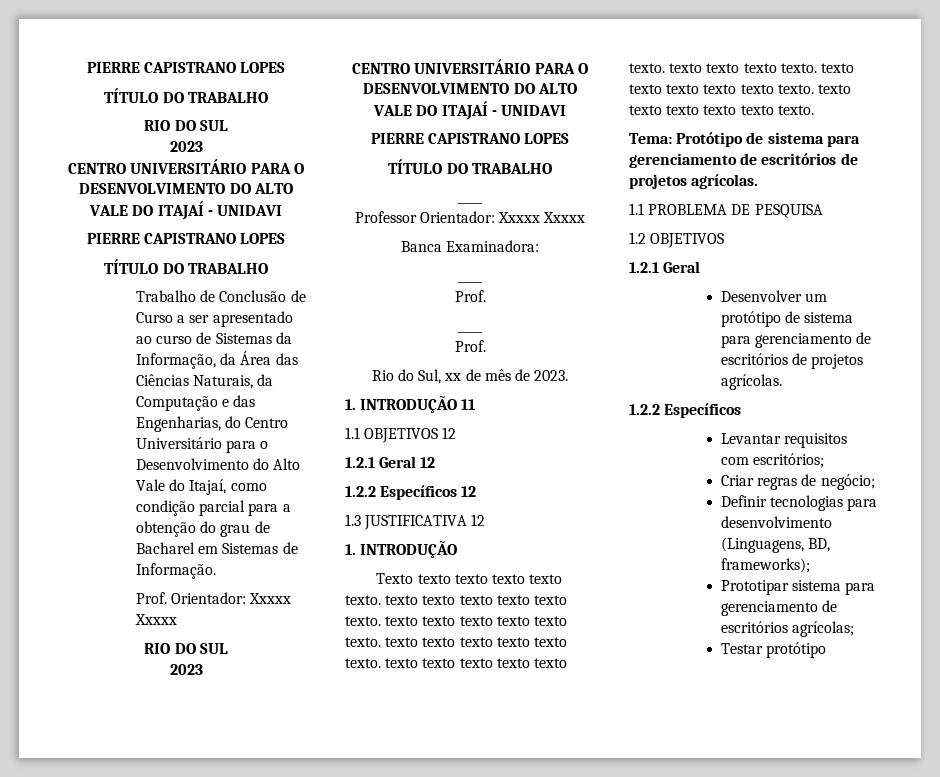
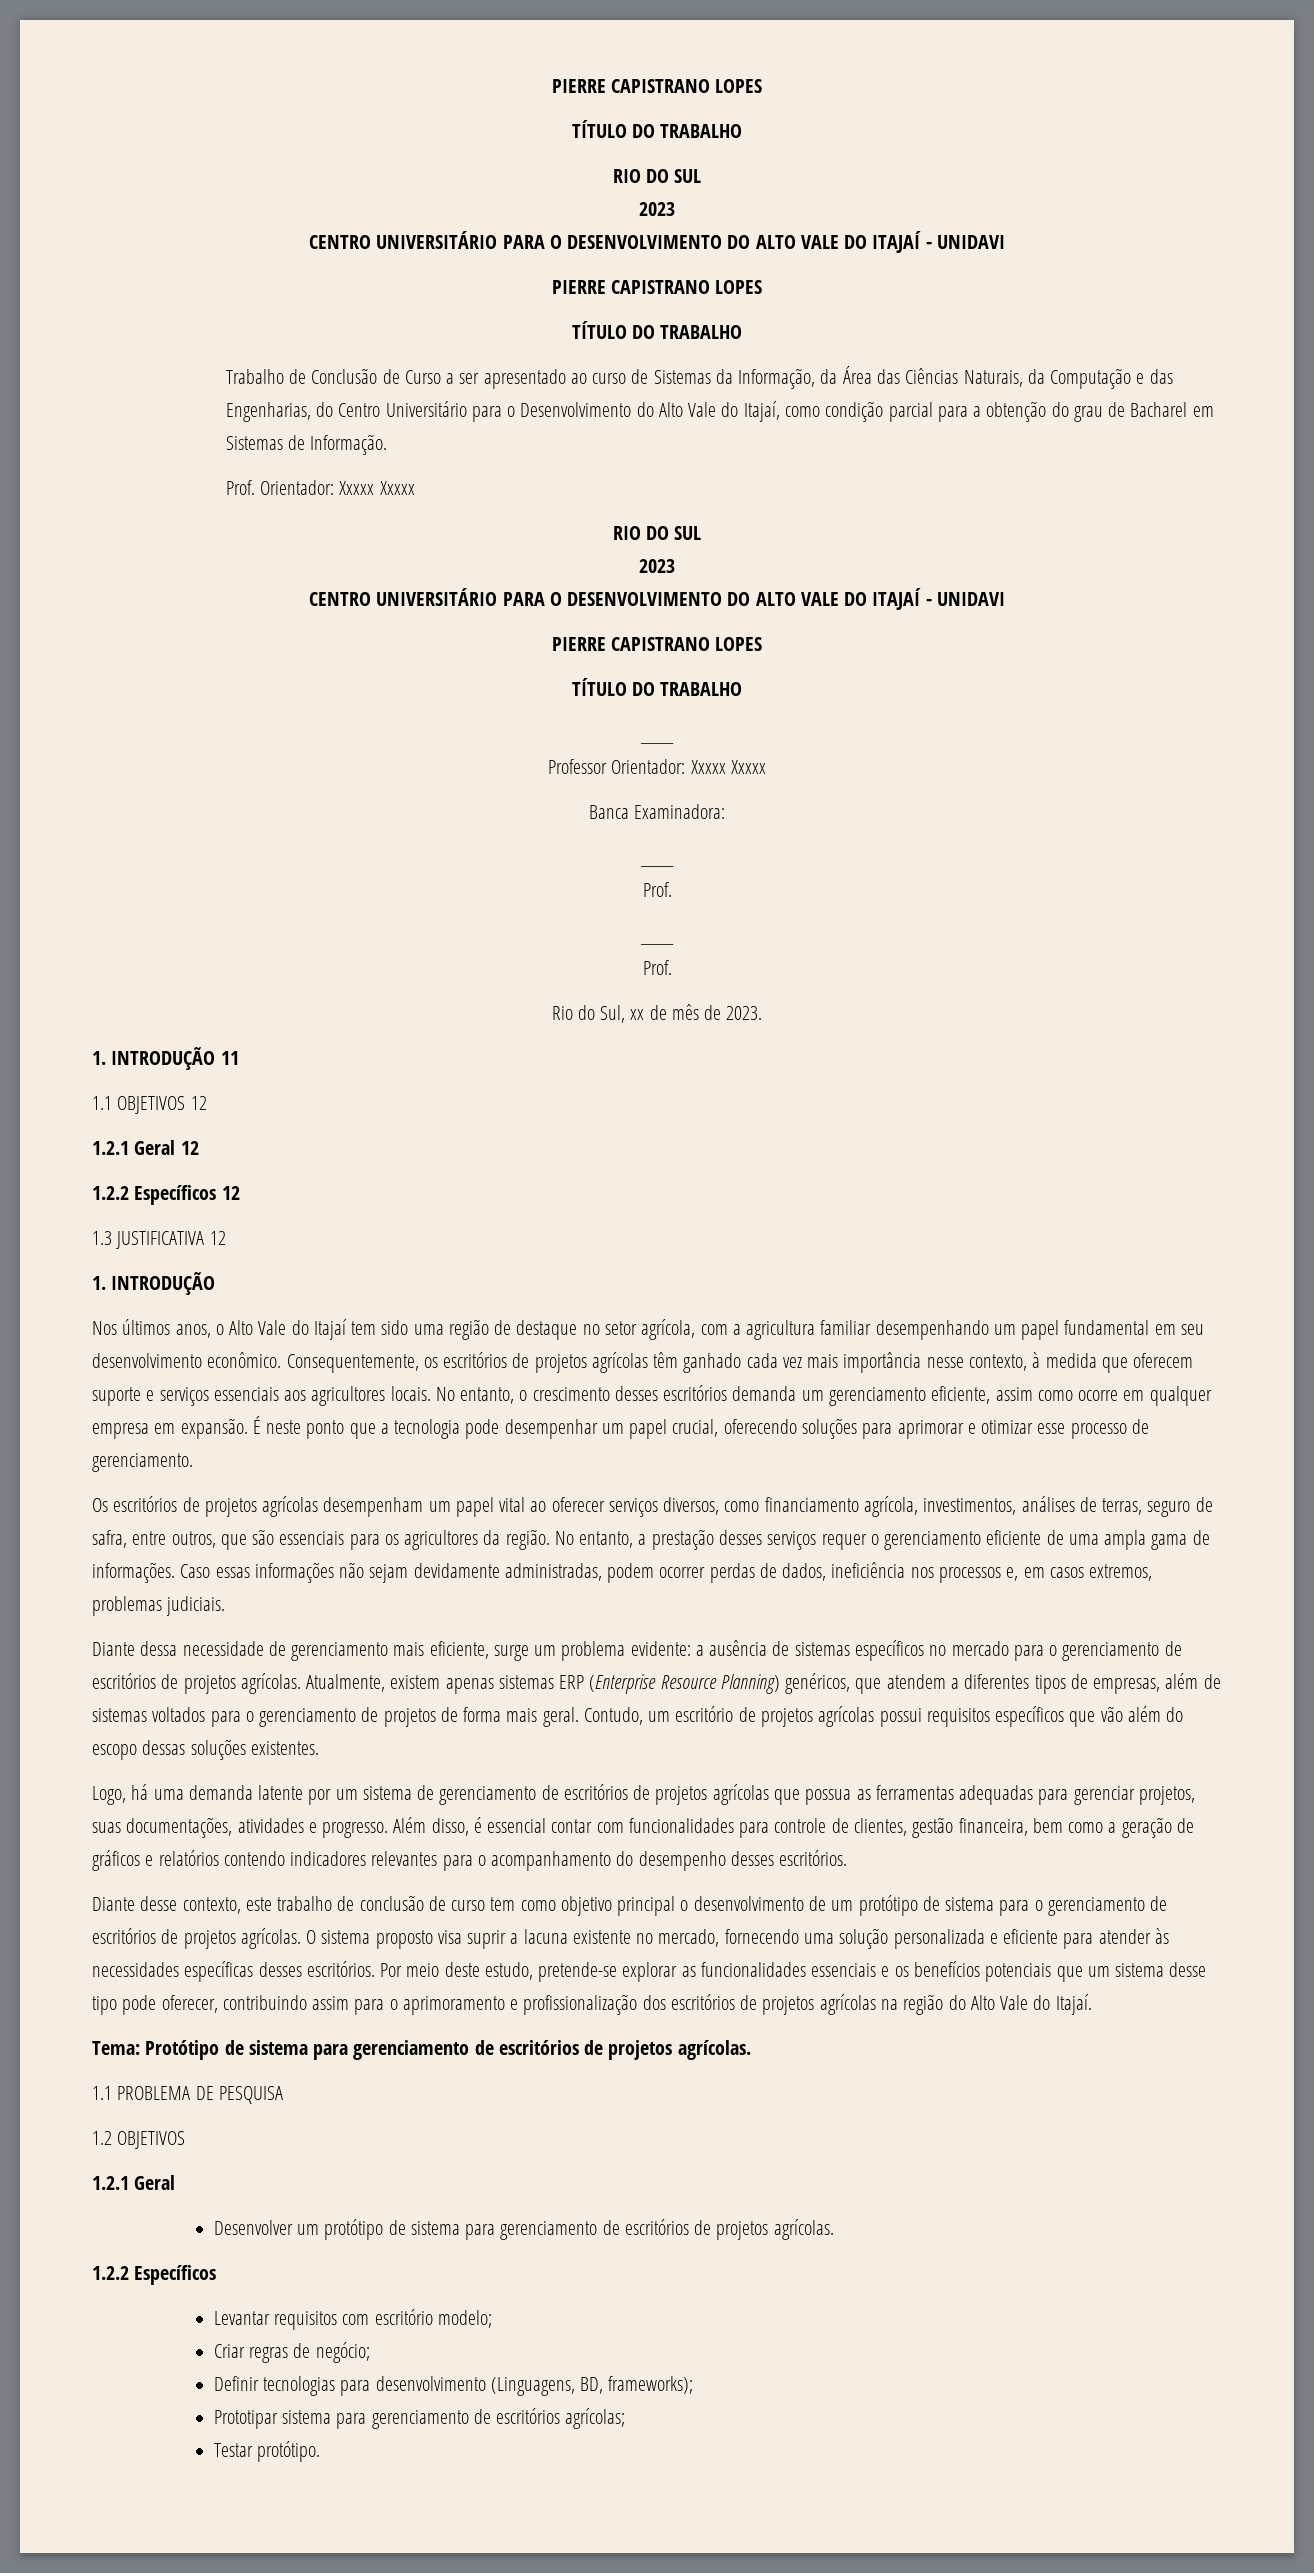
[376,573,563,584] [345,595,567,605] [345,616,567,626] [345,637,567,647] [345,658,567,668] [629,63,854,73] [629,84,851,94] [629,105,814,115] Texto texto texto texto texto texto. texto texto texto texto texto texto. texto texto texto texto texto texto. texto texto texto texto texto texto. texto texto texto texto texto texto. texto texto texto texto. texto texto texto texto texto texto. texto texto texto texto texto texto. -> [92,1319,1204,1340] [92,1352,1194,1373] [92,1385,1212,1406] [92,1416,1149,1439] [92,1453,193,1472] [92,1496,1213,1517] [92,1529,1210,1550] [92,1562,1153,1583] [92,1596,226,1616] [92,1640,1182,1661] [92,1673,1221,1694] [92,1706,1184,1727] [92,1739,319,1760] [92,1784,1195,1805] [92,1817,1194,1838] [92,1850,848,1871] [92,1895,1168,1916] [92,1928,1169,1949] [92,1961,1207,1982] [92,1994,1092,2015] Nos últimos anos, o Alto Vale do Itajaí tem sido uma região de destaque no setor agrícola, com a agricultura familiar desempenhando um papel fundamental em seu desenvolvimento econômico. Consequentemente, os escritórios de projetos agrícolas têm ganhado cada vez mais importância nesse contexto, à medida que oferecem suporte e serviços essenciais aos agricultores locais. No entanto, o crescimento desses escritórios demanda um gerenciamento eficiente, assim como ocorre em qualquer empresa em expansão. É neste ponto que a tecnologia pode desempenhar um papel crucial, oferecendo soluções para aprimorar e otimizar esse processo de gerenciamento. // Os escritórios de projetos agrícolas desempenham um papel vital ao oferecer serviços diversos, como financiamento agrícola, investimentos, análises de terras, seguro de safra, entre outros, que são essenciais para os agricultores da região. No entanto, a prestação desses serviços requer o gerenciamento eficiente de uma ampla gama de informações. Caso essas informações não sejam devidamente administradas, podem ocorrer perdas de dados, ineficiência nos processos e, em casos extremos, problemas judiciais. // Diante dessa necessidade de gerenciamento mais eficiente, surge um problema evidente: a ausência de sistemas específicos no mercado para o gerenciamento de escritórios de projetos agrícolas. Atualmente, existem apenas sistemas ERP (Enterprise Resource Planning) genéricos, que atendem a diferentes tipos de empresas, além de sistemas voltados para o gerenciamento de projetos de forma mais geral. Contudo, um escritório de projetos agrícolas possui requisitos específicos que vão além do escopo dessas soluções existentes. // Logo, há uma demanda latente por um sistema de gerenciamento de escritórios de projetos agrícolas que possua as ferramentas adequadas para gerenciar projetos, suas documentações, atividades e progresso. Além disso, é essencial contar com funcionalidades para controle de clientes, gestão financeira, bem como a geração de gráficos e relatórios contendo indicadores relevantes para o acompanhamento do desempenho desses escritórios. // Diante desse contexto, este trabalho de conclusão de curso tem como objetivo principal o desenvolvimento de um protótipo de sistema para o gerenciamento de escritórios de projetos agrícolas. O sistema proposto visa suprir a lacuna existente no mercado, fornecendo uma solução personalizada e eficiente para atender às necessidades específicas desses escritórios. Por meio deste estudo, pretende-se explorar as funcionalidades essenciais e os benefícios potenciais que um sistema desse tipo pode oferecer, contribuindo assim para o aprimoramento e profissionalização dos escritórios de projetos agrícolas na região do Alto Vale do Itajaí.
[753,453,825,468] escritórios; -> [374,2309,492,2328] escritório modelo;
[766,642,827,658] protótipo -> [257,2441,321,2462] protótipo.

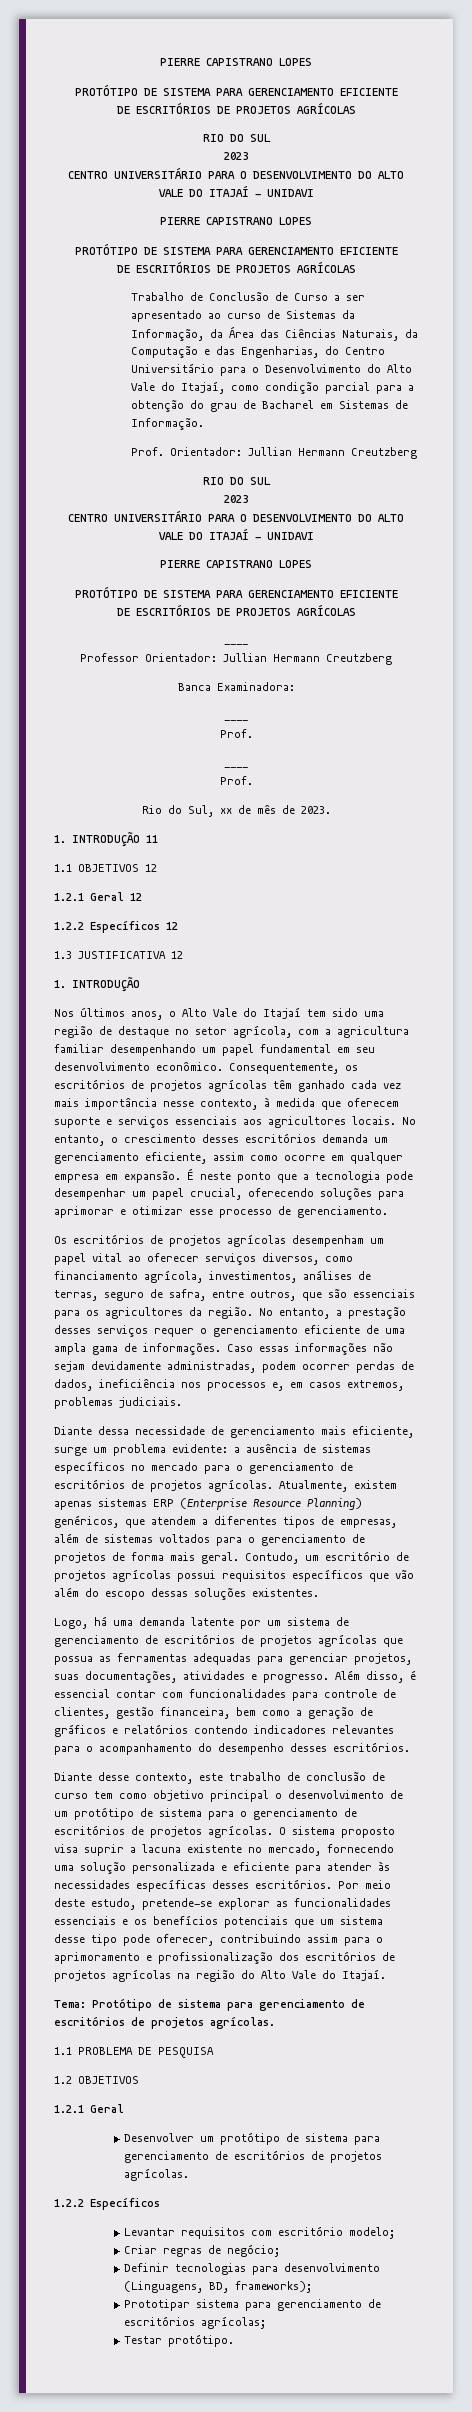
[551,79,763,93] [571,120,743,138] PIERRE CAPISTRANO LOPES // TÍTULO DO TRABALHO -> [160,58,312,66] [74,84,398,96] [116,102,356,114] PIERRE CAPISTRANO LOPES // PROTÓTIPO DE SISTEMA PARA GERENCIAMENTO EFICIENTE // DE ESCRITÓRIOS DE PROJETOS AGRÍCOLAS
[571,321,743,339] TÍTULO DO TRABALHO -> [74,243,398,255] [116,261,356,273] PROTÓTIPO DE SISTEMA PARA GERENCIAMENTO EFICIENTE // DE ESCRITÓRIOS DE PROJETOS AGRÍCOLAS
[339,481,415,495] Xxxxx Xxxxx -> [247,447,417,459] Jullian Hermann Creutzberg
[571,678,743,696] TÍTULO DO TRABALHO -> [74,586,398,598] [116,604,356,616] PROTÓTIPO DE SISTEMA PARA GERENCIAMENTO EFICIENTE // DE ESCRITÓRIOS DE PROJETOS AGRÍCOLAS
[690,760,766,774] Xxxxx Xxxxx -> [223,653,392,665] Jullian Hermann Creutzberg

